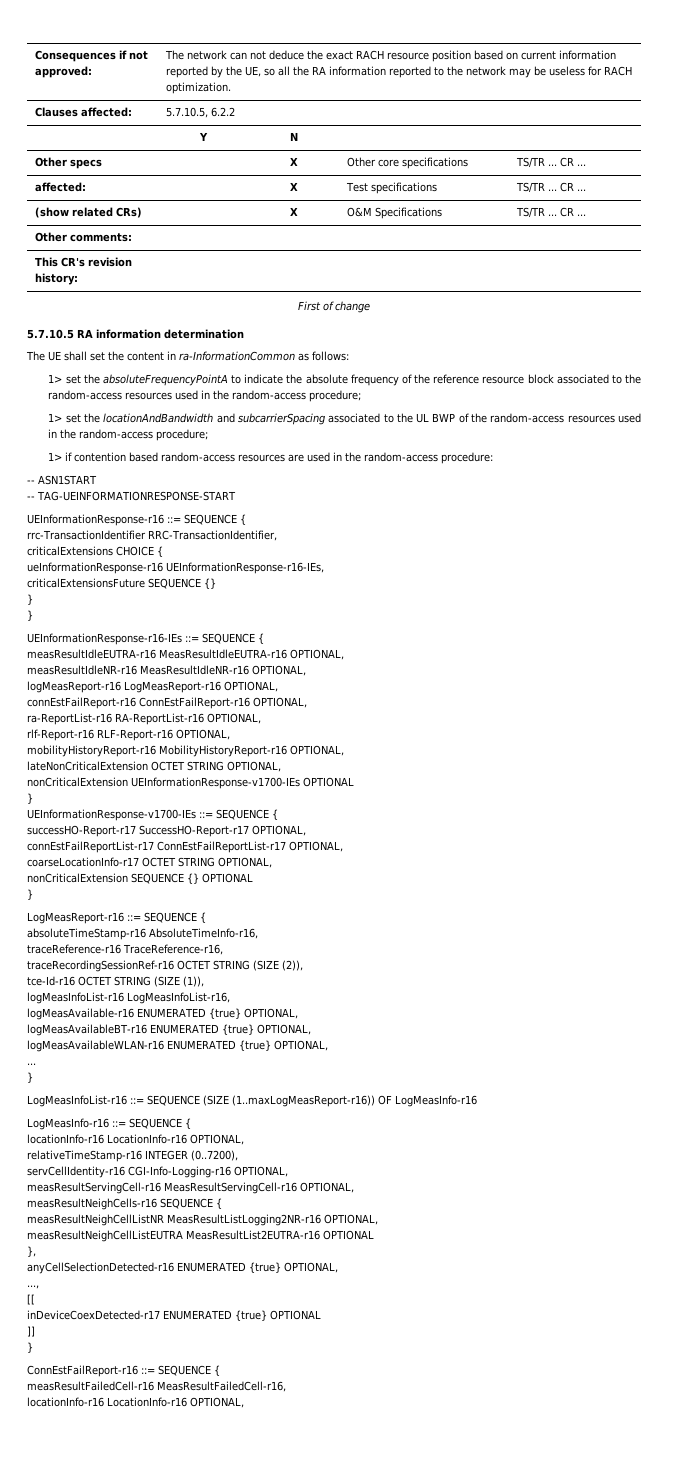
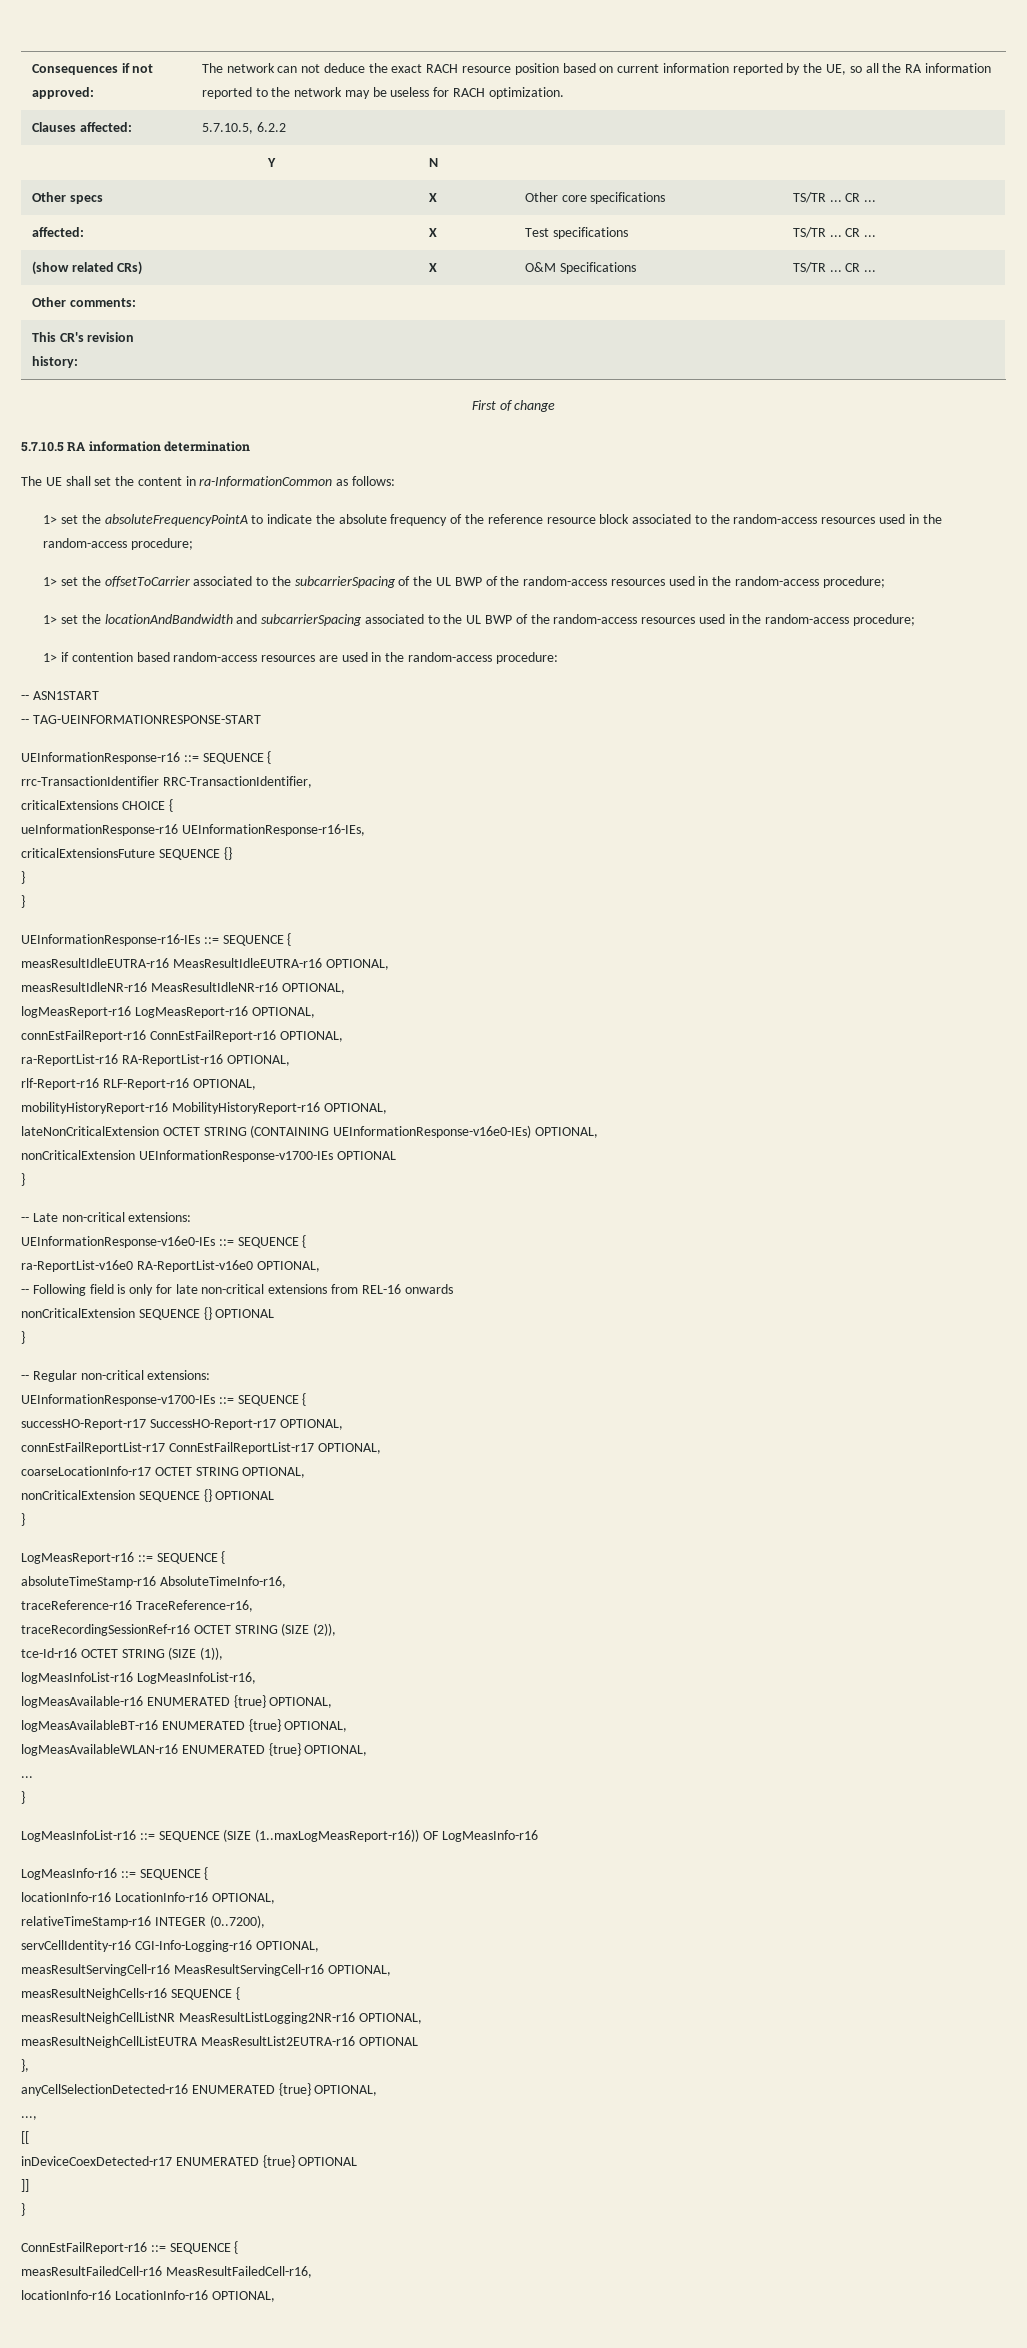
(362, 396) none -> [43,576,885,588] // 1> set the offsetToCarrier associated to the subcarrierSpacing of the UL BWP of the random-access resources used in the random-access procedure;
(224, 766) none -> [250,1125,532,1138] (CONTAINING UEInformationResponse-v16e0-IEs)
(33, 798) none -> [21,1212,192,1222] [21,1235,307,1248] [21,1260,320,1272] [21,1284,453,1296] [21,1307,275,1320] [21,1331,25,1344] [21,1370,211,1382] // -- Late non-critical extensions: // UEInformationResponse-v16e0-IEs ::= SEQUENCE { // ra-ReportList-v16e0 RA-ReportList-v16e0 OPTIONAL, // -- Following field is only for late non-critical extensions from REL-16 onwards // nonCriticalExtension SEQUENCE {} OPTIONAL // } // -- Regular non-critical extensions:

